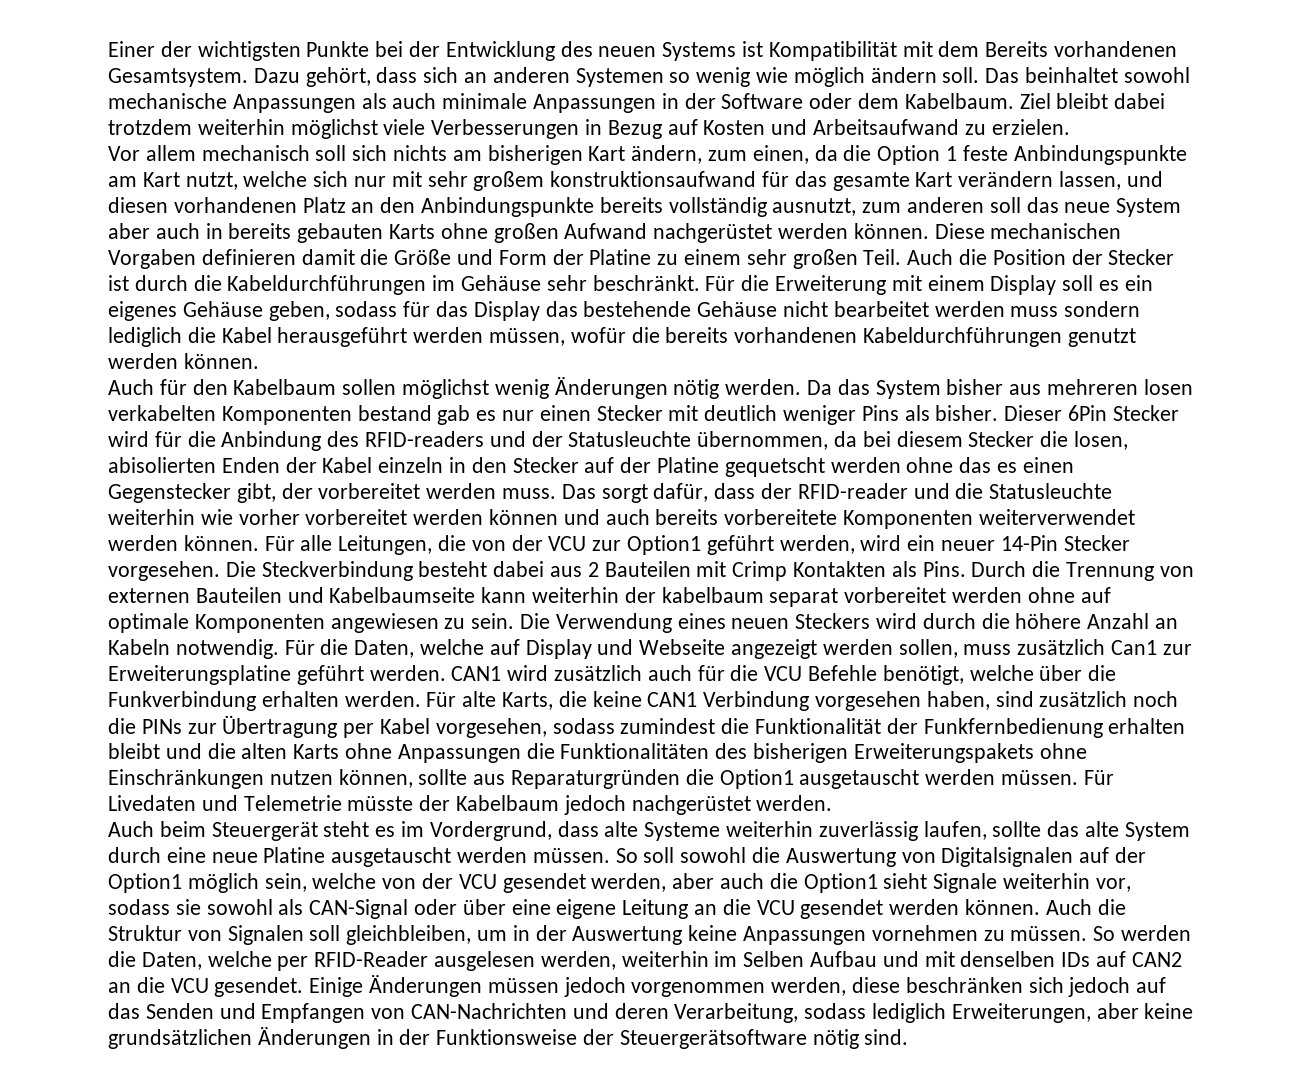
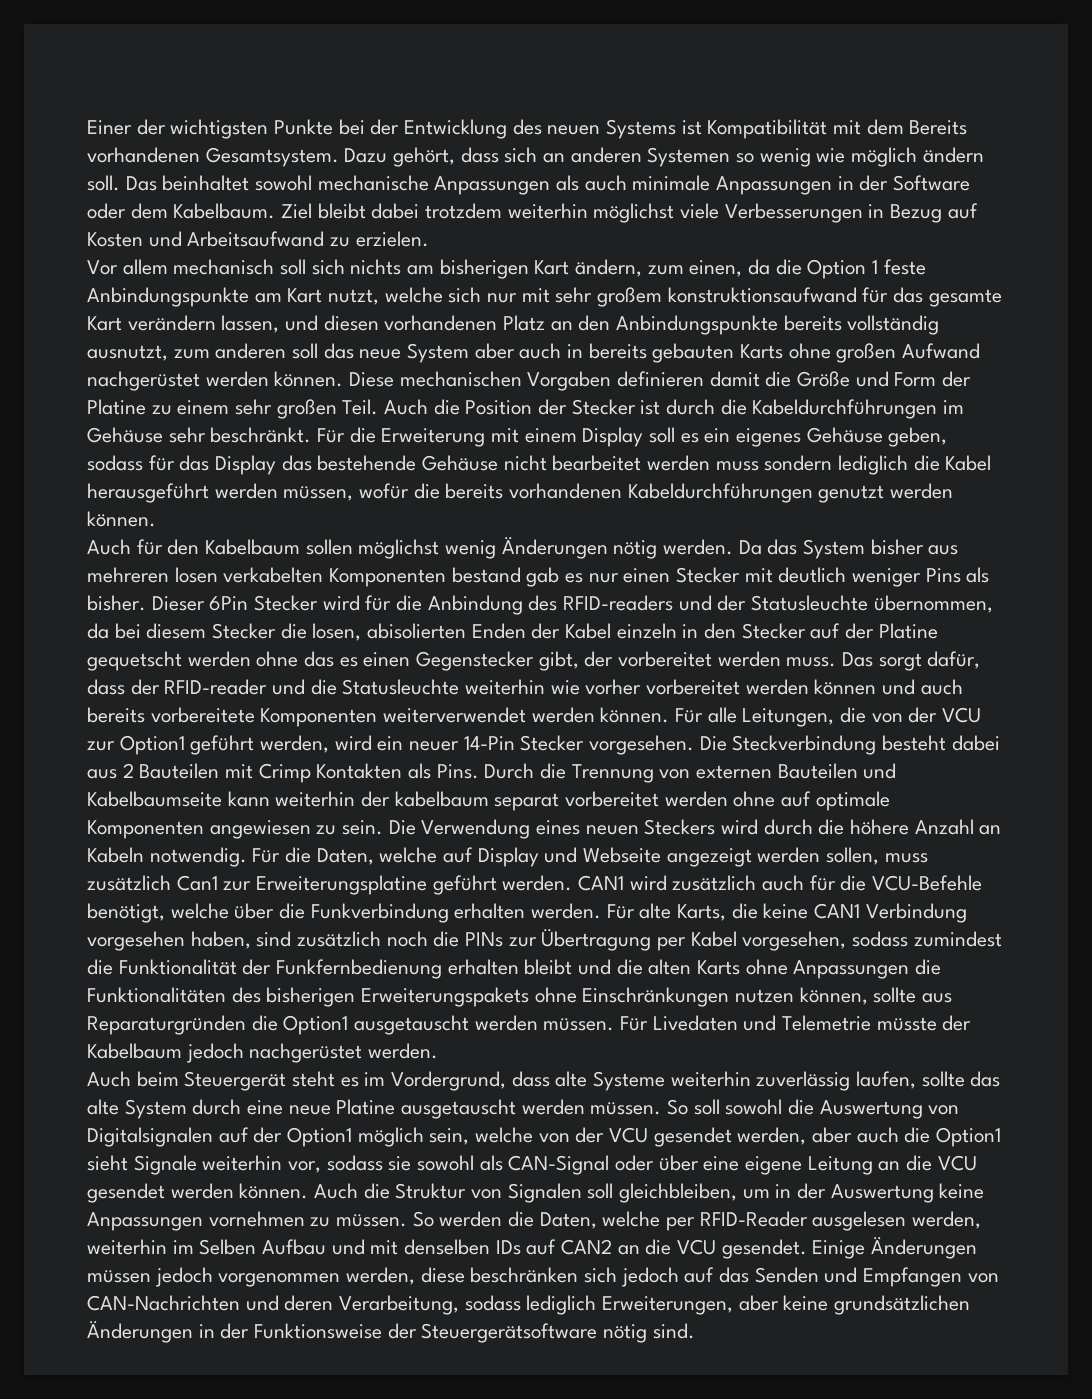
[764,665,878,681] VCU Befehle -> [872,875,983,891] VCU-Befehle

